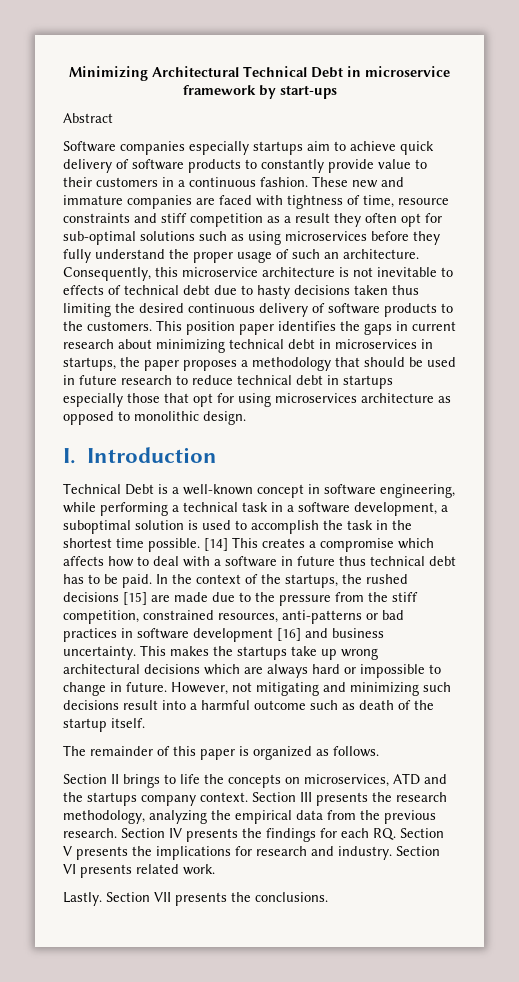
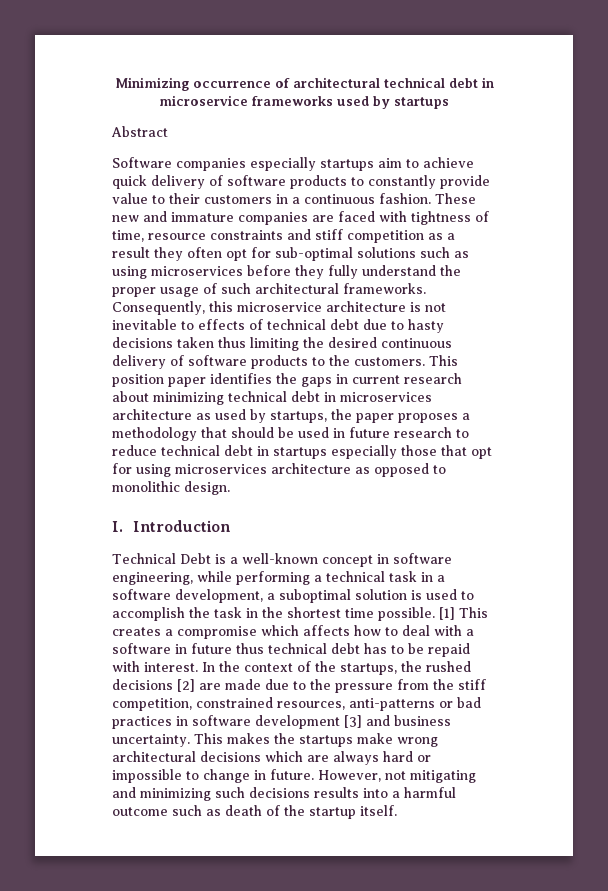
[152,66,450,78] [182,85,337,99] Architectural Technical Debt in microservice framework by start-ups -> [192,77,494,88] [159,95,449,109] occurrence of architectural technical debt in microservice frameworks used by startups
[324,249,419,259] an architecture. -> [255,283,426,294] architectural frameworks.
[421,339,433,349] in -> [112,409,266,423] architecture as used by
[204,538,228,551] [14] -> [439,607,455,620] [1]
[122,574,152,588] paid. -> [428,643,470,657] [112,661,198,672] repaid with interest.
[123,592,147,605] [15] -> [177,679,195,692] [2]
[277,628,301,641] [16] -> [344,715,362,728] [3]
[291,646,337,660] take up -> [357,733,393,744] make
[123,700,158,710] result -> [314,787,359,798] results
[63,745,379,760] [63,773,447,788] [63,792,447,806] [63,810,436,824] [63,828,444,842] [63,846,440,860] [63,864,215,878] [63,892,328,906] // The remainder of this paper is organized as follows. // Section II brings to life the concepts on microservices, ATD and the startups company context. Section III presents the research methodology, analyzing the empirical data from the previous research. Section IV presents the findings for each RQ. Section V presents the implications for research and industry. Section VI presents related work. // Lastly. Section VII presents the conclusions. -> (397, 810) none

